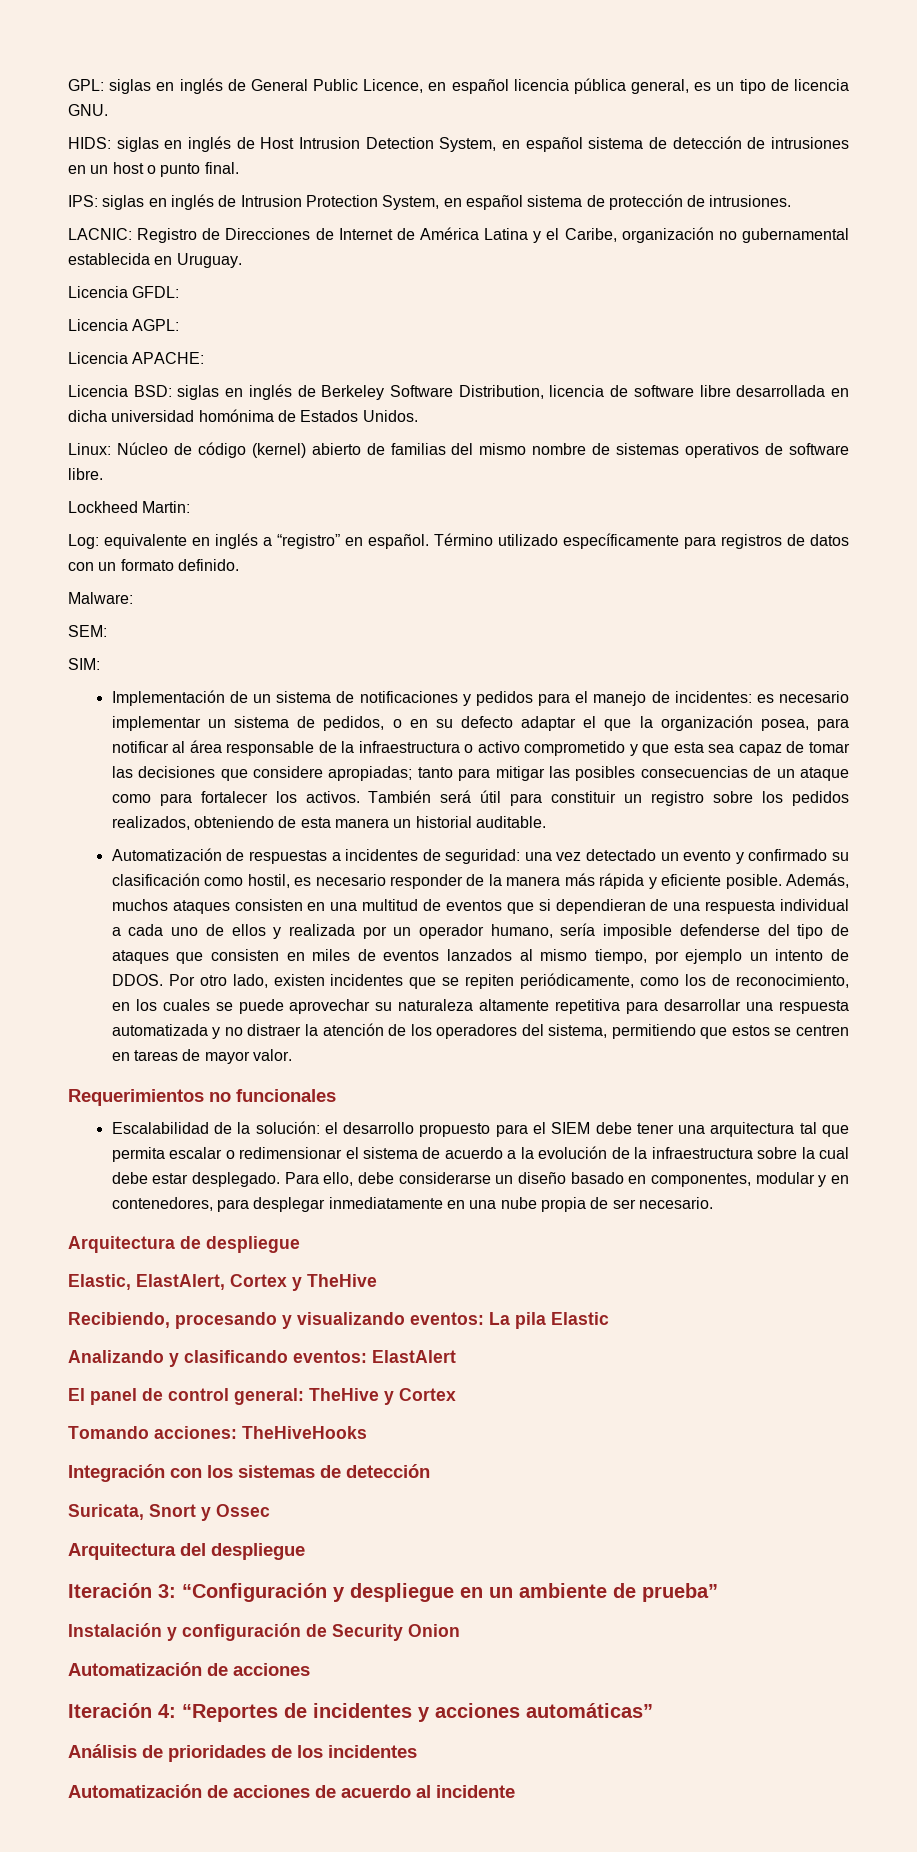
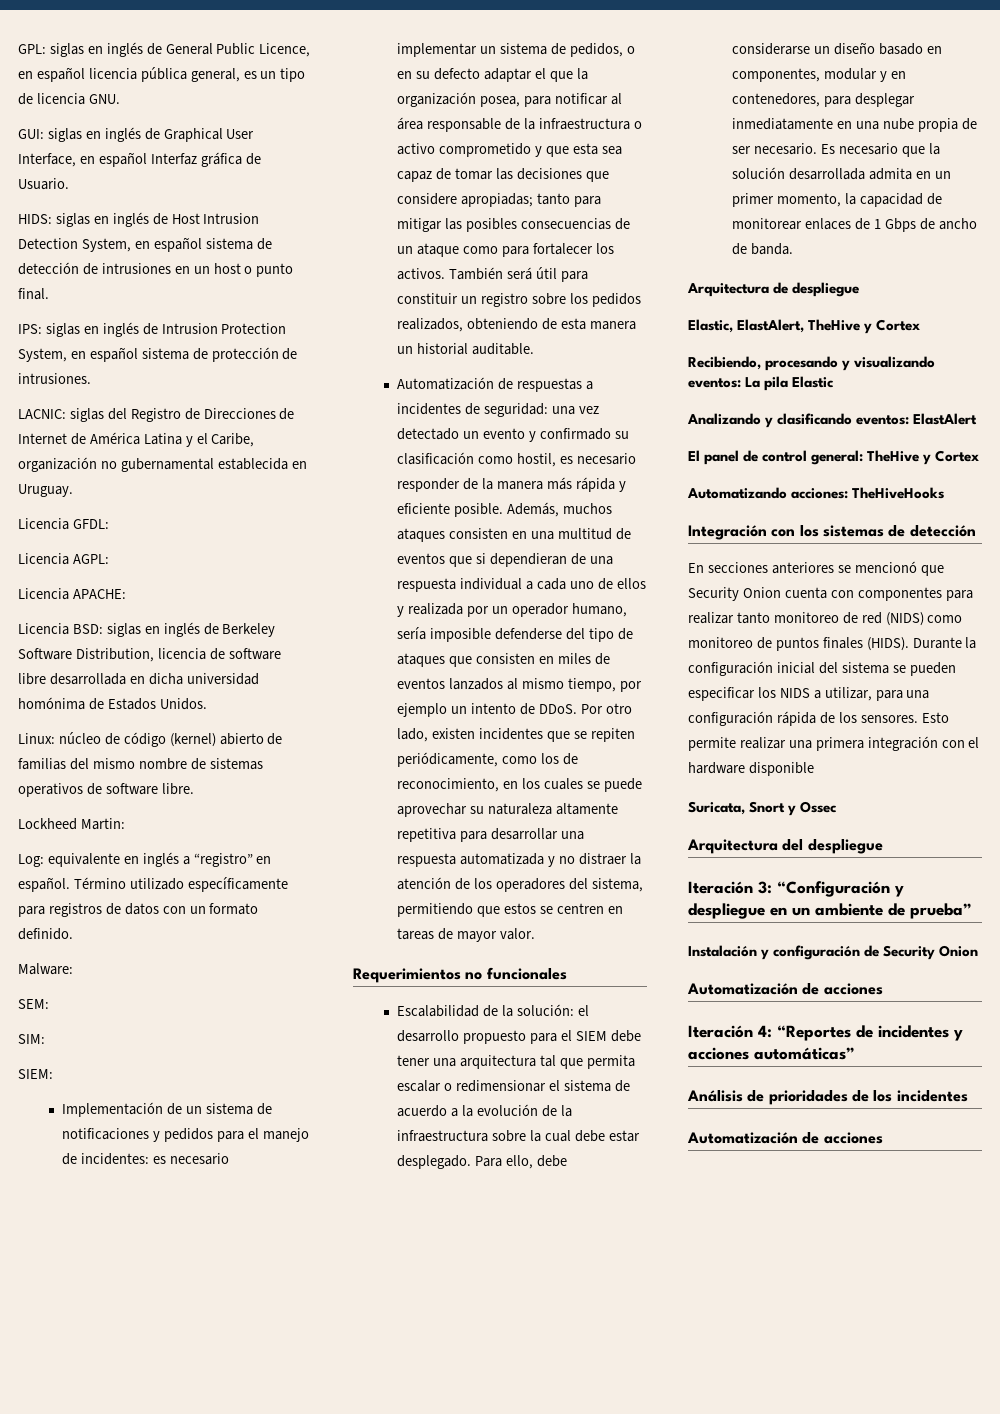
(108, 110) none -> [18,127,255,142] [18,152,261,167] [18,178,69,190] // GUI: siglas en inglés de Graphical User Interface, en español Interfaz gráfica de Usuario.
(132, 234) none -> [69,408,127,422] siglas del
[116,442,168,455] Núcleo -> [58,732,101,744] núcleo
(100, 664) none -> [18,1069,53,1079] // SIEM:
[111,974,163,986] DDOS. -> [539,704,578,714] DDoS.
(713, 1203) none -> [821,143,940,157] [732,167,952,180] [732,193,943,207] [732,218,977,232] [732,243,794,255] Es necesario que la solución desarrollada admita en un primer momento, la capacidad de monitorear enlaces de 1 Gbps de ancho de banda.
[230,1274,377,1291] Cortex y TheHive -> [808,319,921,334] TheHive y Cortex
[68,1426,149,1439] Tomando -> [687,487,787,499] Automatizando
(430, 1471) none -> [688,561,944,576] [688,587,973,601] [688,612,963,626] [688,637,977,651] [688,661,956,676] [688,687,930,701] [688,711,949,726] [688,736,980,751] [688,762,814,776] // En secciones anteriores se mencionó que Security Onion cuenta con componentes para realizar tanto monitoreo de red (NIDS) como monitoreo de puntos finales (HIDS). Durante la configuración inicial del sistema se pueden especificar los NIDS a utilizar, para una configuración rápida de los sensores. Esto permite realizar una primera integración con el hardware disponible
[315,1785,515,1798] de acuerdo al incidente -> (883, 1138) none

